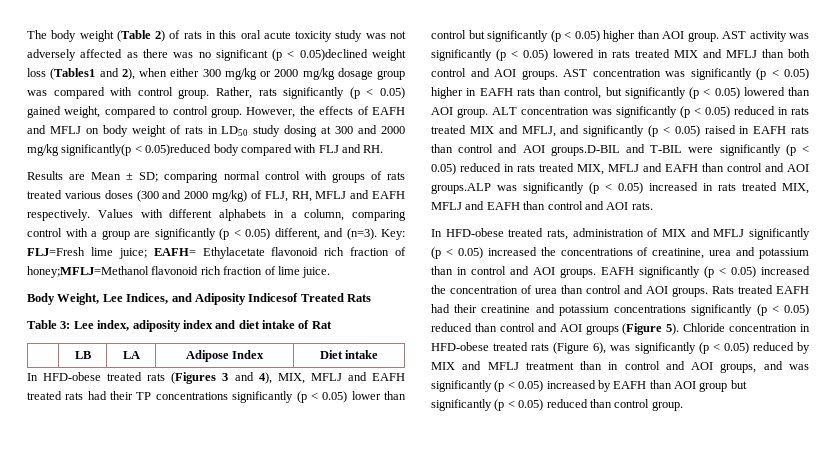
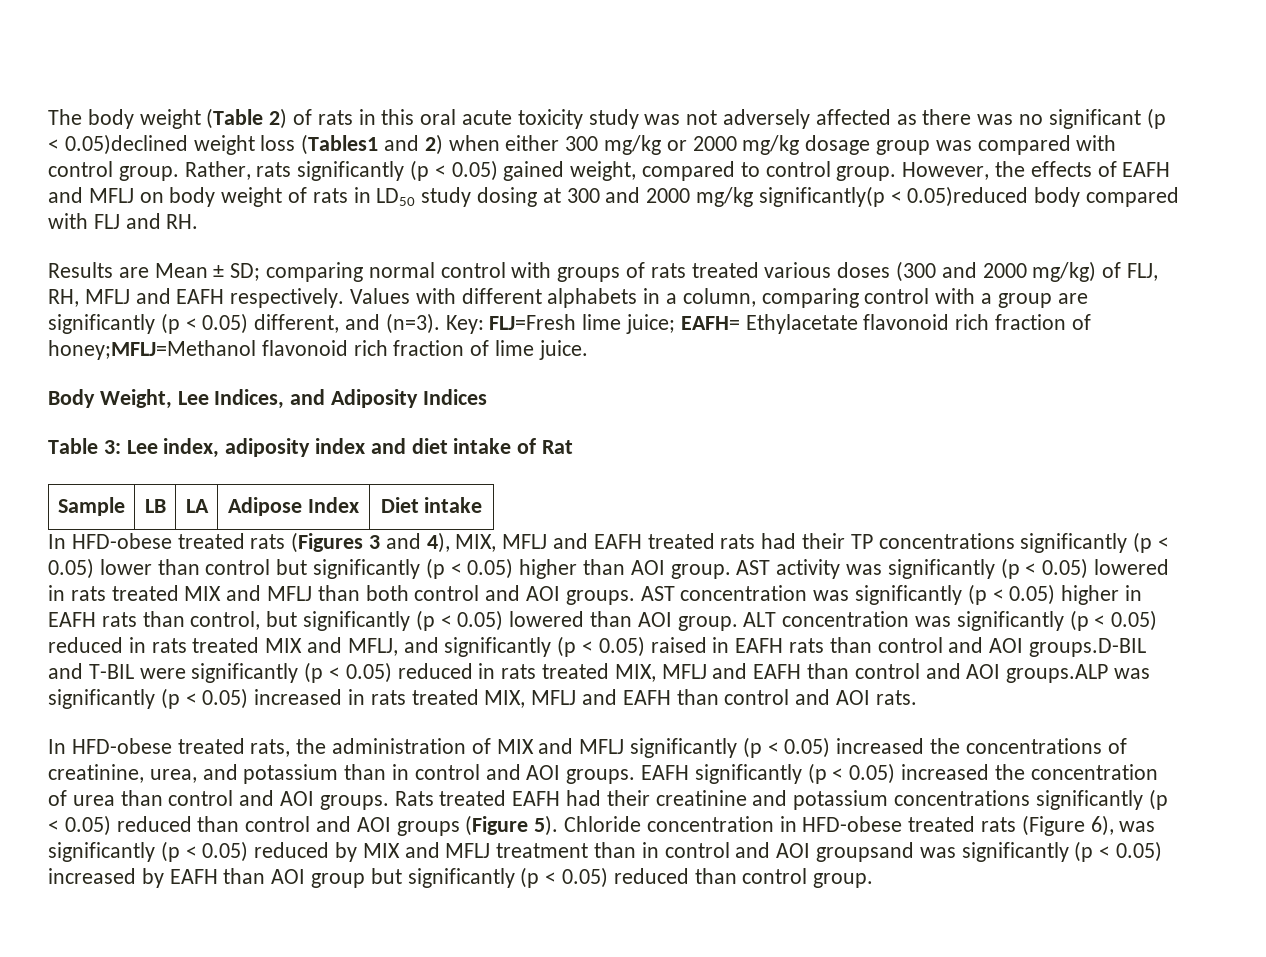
[121,68,135,80] 2), -> [424,134,443,155] 2)
[248,293,371,302] Indicesof Treated Rats -> [422,389,487,405] Indices
(332, 325) none -> [58,497,125,516] Sample
(568, 234) none -> [296,738,327,754] the
[709,250,732,256] urea -> [149,769,197,783] urea,
[720,361,783,373] groups, and -> [816,842,915,862] groupsand

